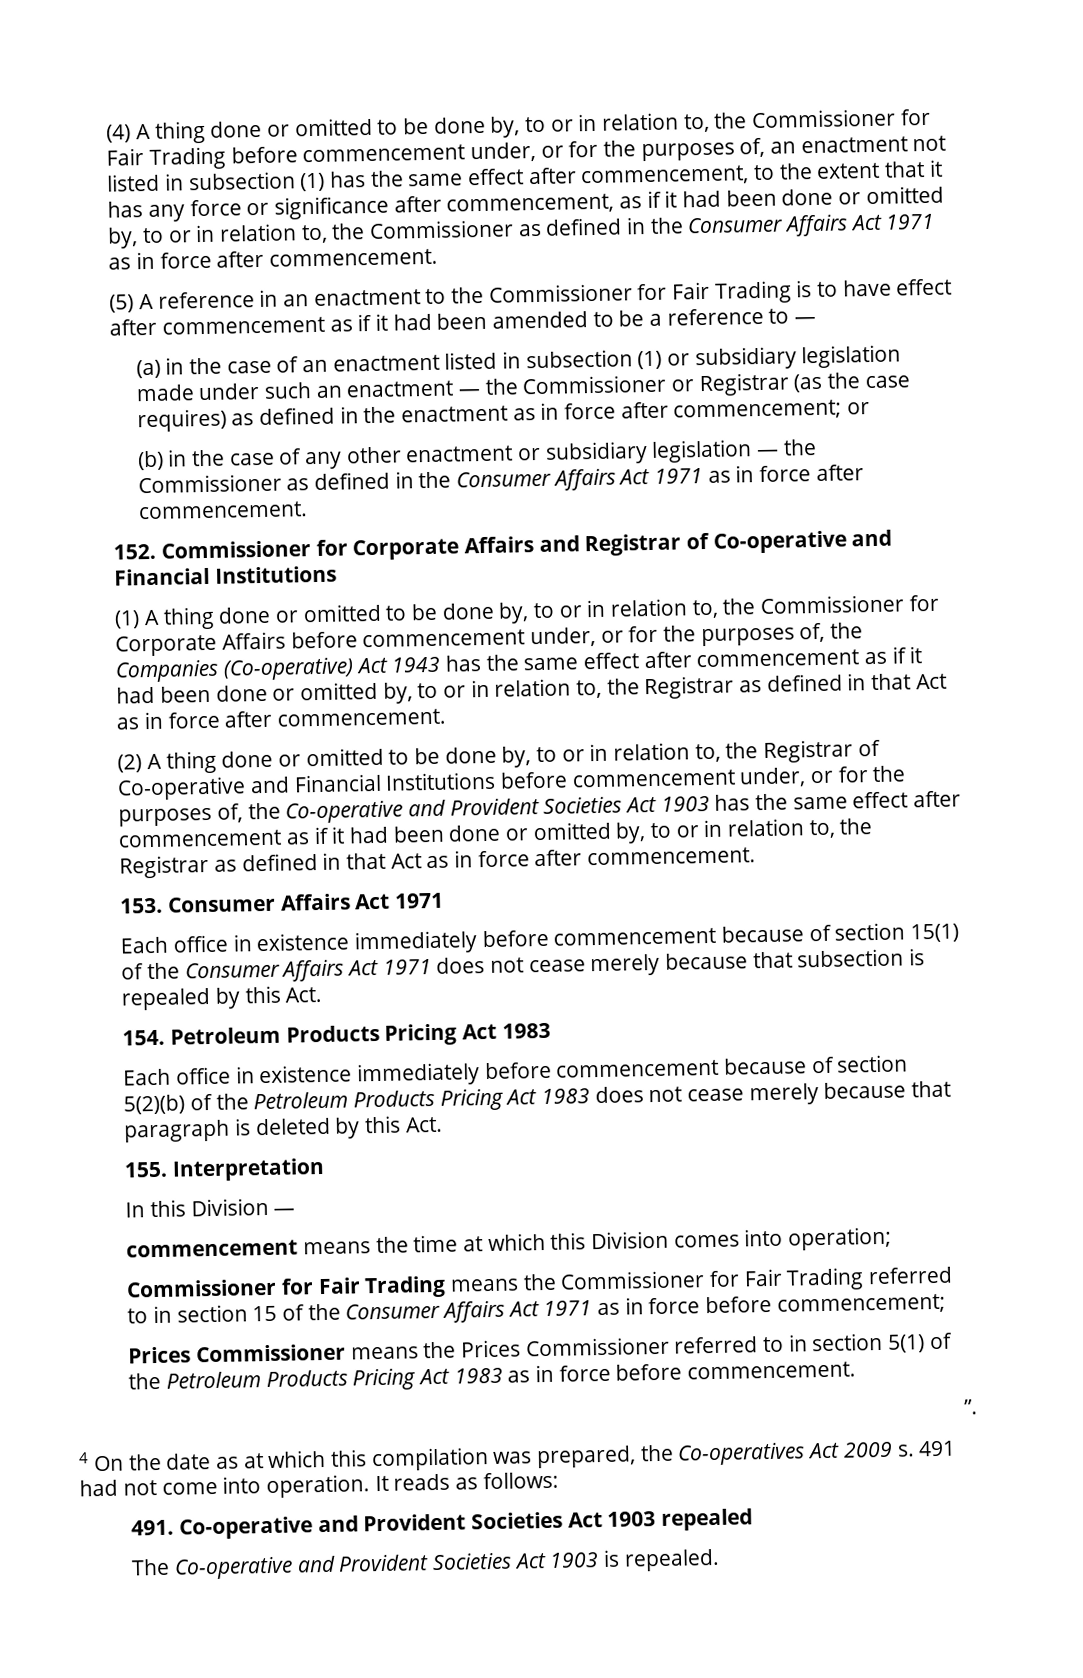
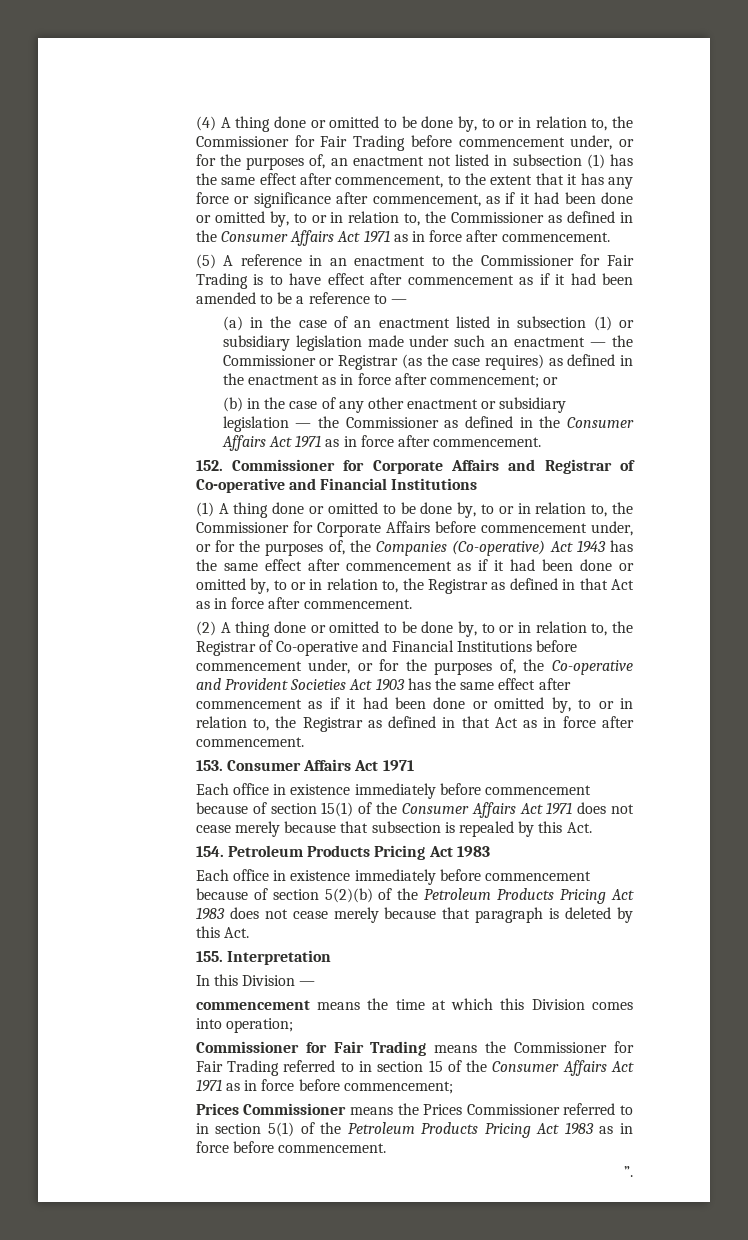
[78,1440,957,1472] [79,1471,559,1499] [131,1508,754,1540] [131,1548,720,1580] // 4 On the date as at which this compilation was prepared, the Co-operatives Act 2009 s. 491 had not come into operation. It reads as follows: // 491. Co-operative and Provident Societies Act 1903 repealed // The Co-operative and Provident Societies Act 1903 is repealed. -> (633, 1171) none

